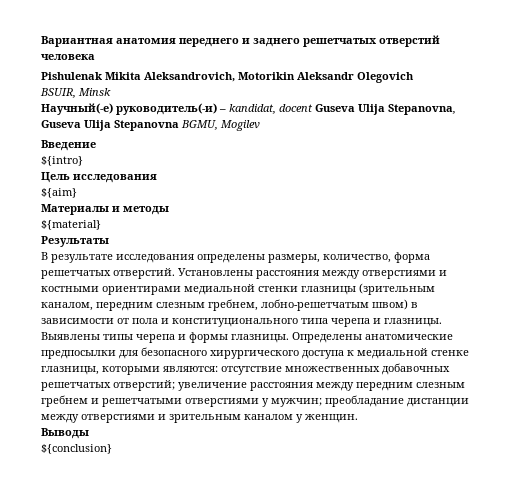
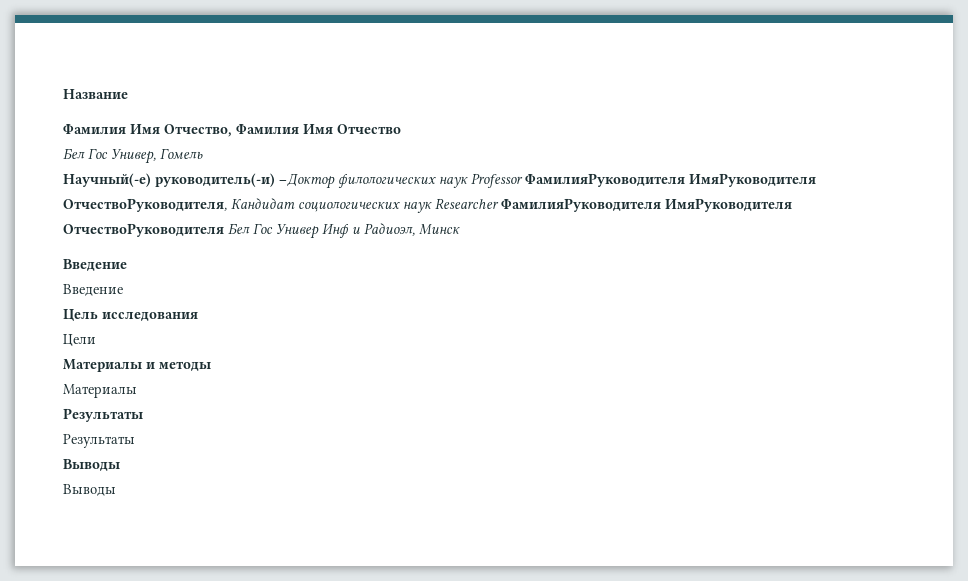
[41,35,440,47] [41,54,95,60] [41,72,414,83] [40,88,111,99] [41,103,456,115] [41,120,260,131] [41,140,96,151] [41,156,83,166] Вариантная анатомия переднего и заднего решетчатых отверстий человека // Pishulenak Mikita Aleksandrovich, Motorikin Aleksandr Olegovich // BSUIR, Minsk // Научный(-е) руководитель(-и) – kandidat, docent Guseva Ulija Stepanovna, Guseva Ulija Stepanovna BGMU, Mogilev // Введение // ${intro} -> [63,89,128,99] [63,124,401,137] [63,149,203,164] [63,173,816,189] [63,198,792,213] [63,223,460,239] [63,259,127,272] [63,284,123,296] Название // Фамилия Имя Отчество, Фамилия Имя Отчество // Бел Гос Универ, Гомель // Научный(-е) руководитель(-и) –Доктор филологических наук Professor ФамилияРуководителя ИмяРуководителя ОтчествоРуководителя, Кандидат социологических наук Researcher ФамилияРуководителя ИмяРуководителя ОтчествоРуководителя Бел Гос Универ Инф и Радиоэл, Минск // Введение // Введение
[41,188,77,198] ${aim} -> [63,334,96,347] Цели
[41,220,101,230] [41,236,109,247] [41,252,430,263] [41,268,447,279] [41,283,435,295] [41,299,418,311] [41,318,442,327] [41,332,453,343] [41,347,469,359] [41,363,450,375] [41,380,465,391] [41,395,469,407] [41,414,358,423] ${material} // Результаты // В результате исследования определены размеры, количество, форма решетчатых отверстий. Установлены расстояния между отверстиями и костными ориентирами медиальной стенки глазницы (зрительным каналом, передним слезным гребнем, лобно-решетчатым швом) в зависимости от пола и конституционального типа черепа и глазницы. Выявлены типы черепа и формы глазницы. Определены анатомические предпосылки для безопасного хирургического доступа к медиальной стенке глазницы, которыми являются: отсутствие множественных добавочных решетчатых отверстий; увеличение расстояния между передним слезным гребнем и решетчатыми отверстиями у мужчин; преобладание дистанции между отверстиями и зрительным каналом у женщин. -> [63,384,137,398] [63,408,143,422] [63,434,135,448] Материалы // Результаты // Результаты
[41,444,112,454] ${conclusion} -> [63,484,116,496] Выводы

